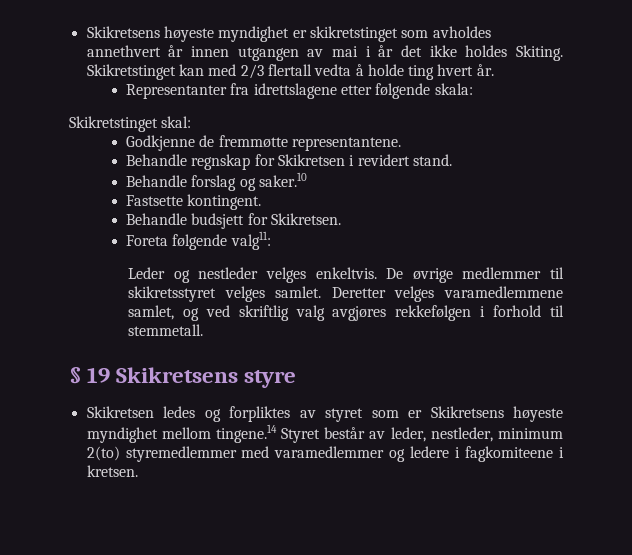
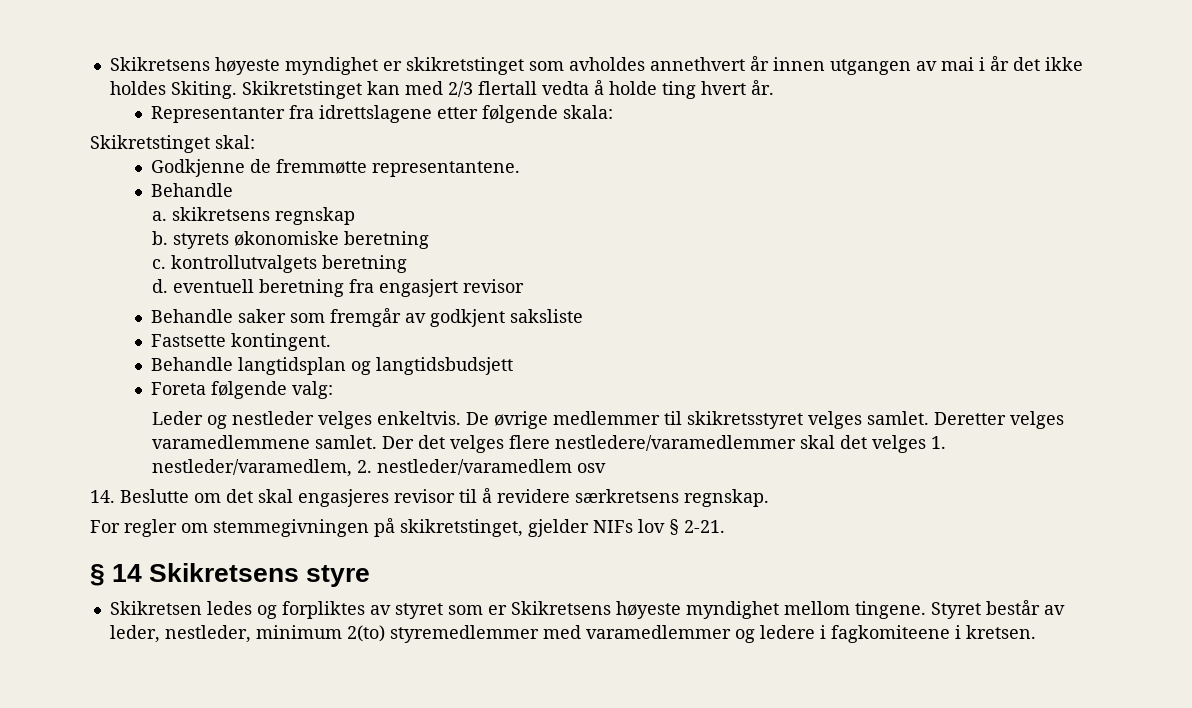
(187, 160) none -> [152,207,271,221] // a. skikretsens
[254,154,452,166] [125,172,307,191] for Skikretsen i revidert stand. // Behandle forslag og saker.10 -> [152,231,430,249] [152,255,408,273] [152,279,525,297] [151,308,584,327] // b. styrets økonomiske beretning // c. kontrollutvalgets beretning // d. eventuell beretning fra engasjert revisor // Behandle saker som fremgår av godkjent saksliste
[191,213,341,229] budsjett for Skikretsen. -> [238,357,514,375] langtidsplan og langtidsbudsjett
[230,231,271,250] valg11: -> [292,381,334,399] valg:
[128,305,564,321] [128,324,204,336] [69,367,111,384] samlet, og ved skriftlig valg avgjøres rekkefølgen i forhold til stemmetall. // § 19 -> [315,435,947,453] [152,459,607,477] [90,488,769,507] [90,518,725,537] [90,564,143,586] samlet. Der det velges flere nestledere/varamedlemmer skal det velges 1. nestleder/varamedlem, 2. nestleder/varamedlem osv // 14. Beslutte om det skal engasjeres revisor til å revidere særkretsens regnskap. // For regler om stemmegivningen på skikretstinget, gjelder NIFs lov § 2-21. // § 14
[215,424,277,443] tingene.14 -> [854,601,926,619] tingene.

